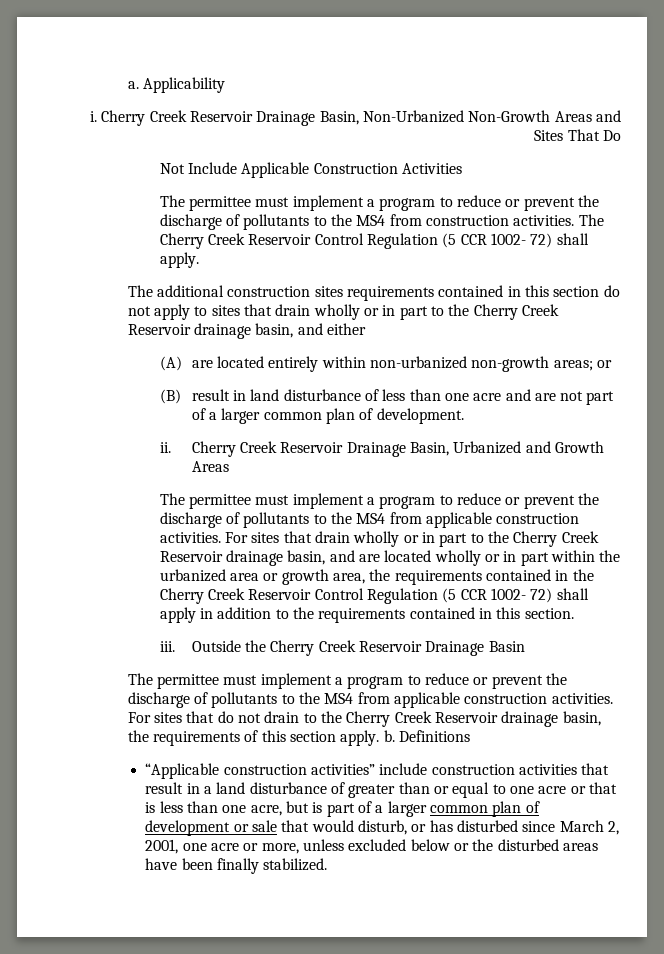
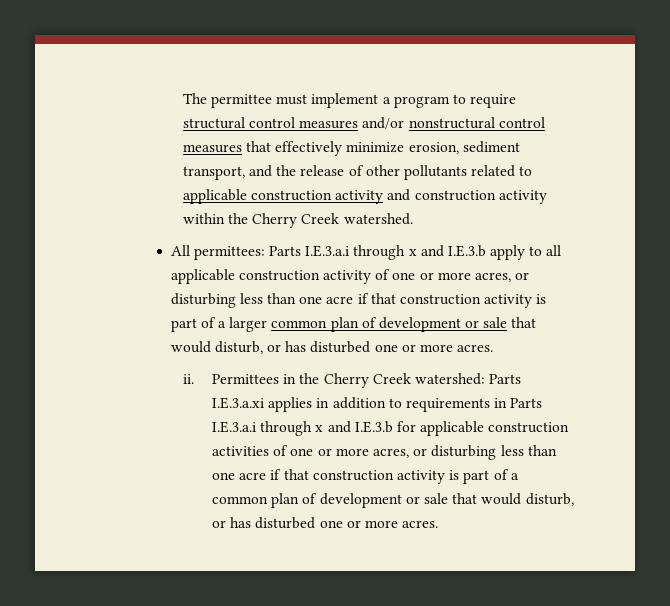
[127,77,226,93] [90,110,621,126] [534,129,622,141] [159,162,463,178] [159,195,599,211] [159,214,604,230] [159,233,589,249] [159,252,199,268] [127,285,620,301] [127,304,559,320] [127,323,367,339] [159,356,612,372] [159,389,615,405] [191,408,464,424] [159,441,604,457] [191,461,229,472] [159,493,599,509] [159,512,580,528] [159,531,599,547] [159,550,621,566] [159,569,594,585] [159,588,589,604] [159,607,574,623] [159,640,525,656] [127,673,568,689] [127,692,613,708] [127,711,601,727] [127,730,471,746] [145,763,610,779] [145,782,617,798] [145,801,310,816] a. Applicability // i. Cherry Creek Reservoir Drainage Basin, Non-Urbanized Non-Growth Areas and Sites That Do // Not Include Applicable Construction Activities // The permittee must implement a program to reduce or prevent the discharge of pollutants to the MS4 from construction activities. The Cherry Creek Reservoir Control Regulation (5 CCR 1002- 72) shall apply. // The additional construction sites requirements contained in this section do not apply to sites that drain wholly or in part to the Cherry Creek Reservoir drainage basin, and either // (A) are located entirely within non-urbanized non-growth areas; or // (B) result in land disturbance of less than one acre and are not part of a larger common plan of development. // ii. Cherry Creek Reservoir Drainage Basin, Urbanized and Growth Areas // The permittee must implement a program to reduce or prevent the discharge of pollutants to the MS4 from applicable construction activities. For sites that drain wholly or in part to the Cherry Creek Reservoir drainage basin, and are located wholly or in part within the urbanized area or growth area, the requirements contained in the Cherry Creek Reservoir Control Regulation (5 CCR 1002- 72) shall apply in addition to the requirements contained in this section. // iii. Outside the Cherry Creek Reservoir Drainage Basin // The permittee must implement a program to reduce or prevent the discharge of pollutants to the MS4 from applicable construction activities. For sites that do not drain to the Cherry Creek Reservoir drainage basin, the requirements of this section apply. b. Definitions // “Applicable construction activities” include construction activities that result in a land disturbance of greater than or equal to one acre or that is less than one acre, but -> [182,93,517,108] [182,117,545,129] [182,141,520,156] [182,165,533,180] [182,189,547,204] [182,213,413,228] [170,245,562,260] [170,269,530,284] [170,293,533,308] The permittee must implement a program to require structural control measures and/or nonstructural control measures that effectively minimize erosion, sediment transport, and the release of other pollutants related to applicable construction activity and construction activity within the Cherry Creek watershed. // All permittees: Parts I.E.3.a.i through x and I.E.3.b apply to all applicable construction activity of one or more acres, or disturbing less than one acre if that construction activity
[522,820,619,835] [145,839,598,854] [145,858,328,874] since March 2, 2001, one acre or more, unless excluded below or the disturbed areas have been finally stabilized. -> [374,344,494,352] [182,373,522,388] [212,397,543,412] [212,421,570,436] [212,445,557,460] [212,469,519,484] [212,493,574,508] [212,517,439,529] one or more acres. // ii. Permittees in the Cherry Creek watershed: Parts I.E.3.a.xi applies in addition to requirements in Parts I.E.3.a.i through x and I.E.3.b for applicable construction activities of one or more acres, or disturbing less than one acre if that construction activity is part of a common plan of development or sale that would disturb, or has disturbed one or more acres.

